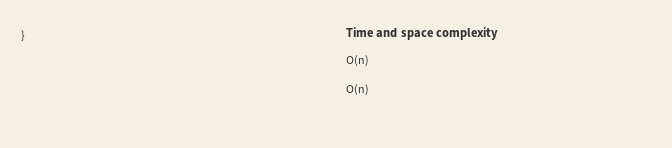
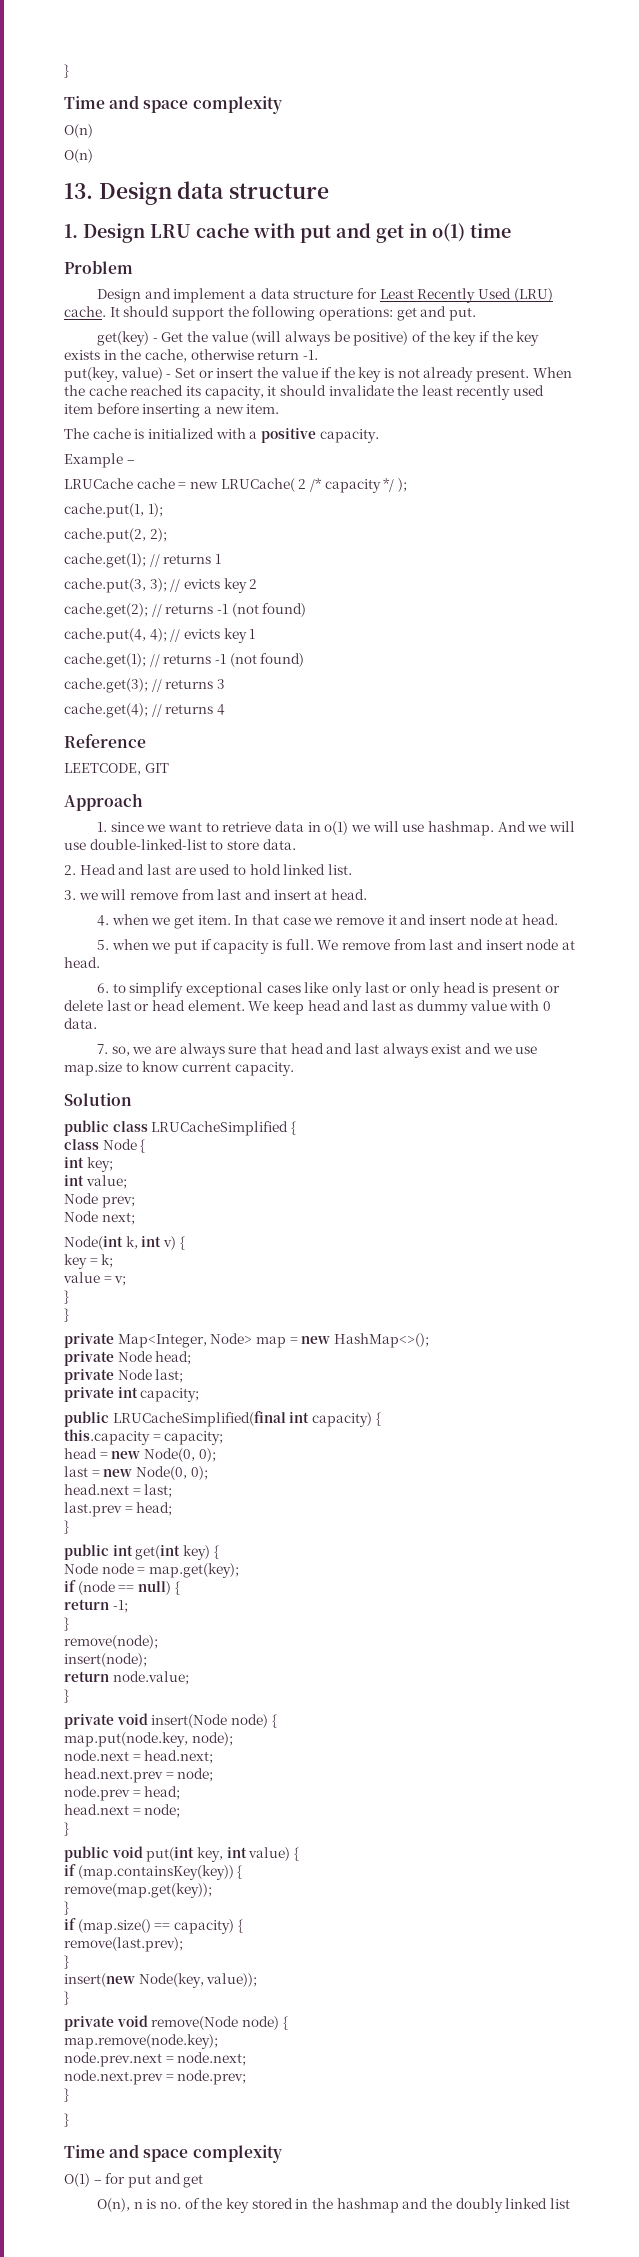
(369, 89) none -> [64,181,330,205] [64,223,511,243] [64,260,133,274] [97,288,553,303] [64,306,476,321] [97,331,540,346] [64,349,318,362] [64,367,572,382] [64,385,545,400] [64,403,280,418] [64,428,379,443] [64,453,135,468] [64,478,407,493] [64,503,163,518] [64,528,167,543] [64,553,221,568] [64,578,258,593] [64,603,307,618] [64,628,256,643] [64,653,305,668] [64,678,225,693] [64,703,225,718] [64,734,146,748] [64,763,169,775] [64,793,143,811] [97,821,575,836] [64,839,296,850] [64,864,352,875] [64,889,367,900] [97,914,558,929] [97,939,575,954] [64,957,100,968] [97,982,560,997] [64,1000,552,1015] [64,1018,97,1029] [97,1043,538,1058] [64,1061,294,1076] [64,1093,132,1106] [64,1120,296,1136] [64,1139,146,1153] [64,1157,113,1172] [64,1175,127,1189] [64,1193,135,1208] [64,1211,135,1225] [64,1236,185,1250] [64,1254,114,1269] [63,1272,127,1286] [64,1290,69,1304] [64,1308,69,1322] [64,1333,429,1348] [64,1351,192,1366] [64,1369,184,1384] [64,1387,200,1402] [64,1411,381,1427] [64,1429,224,1445] [64,1448,216,1462] [64,1466,208,1480] [64,1484,173,1498] [64,1502,173,1517] [64,1520,69,1534] [64,1544,219,1560] [64,1563,239,1578] [64,1580,180,1595] [64,1599,128,1613] [64,1617,69,1631] [64,1635,158,1649] [64,1653,147,1667] [64,1671,189,1685] [64,1689,69,1703] [64,1713,277,1729] [64,1732,233,1747] [64,1750,214,1764] [64,1768,214,1783] [64,1786,181,1801] [64,1804,181,1818] [64,1822,69,1836] [64,1846,299,1862] [64,1864,243,1880] [64,1883,212,1898] [64,1901,69,1915] [64,1918,243,1934] [64,1937,183,1952] [64,1955,69,1969] [64,1973,258,1988] [64,1991,69,2005] [64,2015,288,2031] [64,2034,218,2049] [64,2052,247,2067] [64,2070,247,2085] [64,2088,69,2102] [64,2113,69,2127] [64,2144,282,2163] [64,2173,204,2188] [97,2198,570,2213] // 13. Design data structure // 1. Design LRU cache with put and get in o(1) time // Problem // Design and implement a data structure for Least Recently Used (LRU) cache. It should support the following operations: get and put. // get(key) - Get the value (will always be positive) of the key if the key exists in the cache, otherwise return -1. // put(key, value) - Set or insert the value if the key is not already present. When the cache reached its capacity, it should invalidate the least recently used item before inserting a new item. // The cache is initialized with a positive capacity. // Example – // LRUCache cache = new LRUCache( 2 /* capacity */ ); // cache.put(1, 1); // cache.put(2, 2); // cache.get(1); // returns 1 // cache.put(3, 3); // evicts key 2 // cache.get(2); // returns -1 (not found) // cache.put(4, 4); // evicts key 1 // cache.get(1); // returns -1 (not found) // cache.get(3); // returns 3 // cache.get(4); // returns 4 // Reference // LEETCODE, GIT // Approach // 1. since we want to retrieve data in o(1) we will use hashmap. And we will use double-linked-list to store data. // 2. Head and last are used to hold linked list. // 3. we will remove from last and insert at head. // 4. when we get item. In that case we remove it and insert node at head. // 5. when we put if capacity is full. We remove from last and insert node at head. // 6. to simplify exceptional cases like only last or only head is present or delete last or head element. We keep head and last as dummy value with 0 data. // 7. so, we are always sure that head and last always exist and we use map.size to know current capacity. // Solution // public class LRUCacheSimplified { // class Node { // int key; // int value; // Node prev; // Node next; // Node(int k, int v) { // key = k; // value = v; // } // } // private Map<Integer, Node> map = new HashMap<>(); // private Node head; // private Node last; // private int capacity; // public LRUCacheSimplified(final int capacity) { // this.capacity = capacity; // head = new Node(0, 0); // last = new Node(0, 0); // head.next = last; // last.prev = head; // } // public int get(int key) { // Node node = map.get(key); // if (node == null) { // return -1; // } // remove(node); // insert(node); // return node.value; // } // private void insert(Node node) { // map.put(node.key, node); // node.next = head.next; // head.next.prev = node; // node.prev = head; // head.next = node; // } // public void put(int key, int value) { // if (map.containsKey(key)) { // remove(map.get(key)); // } // if (map.size() == capacity) { // remove(last.prev); // } // insert(new Node(key, value)); // } // private void remove(Node node) { // map.remove(node.key); // node.prev.next = node.next; // node.next.prev = node.prev; // } // } // Time and space complexity // O(1) – for put and get // O(n), n is no. of the key stored in the hashmap and the doubly linked list

